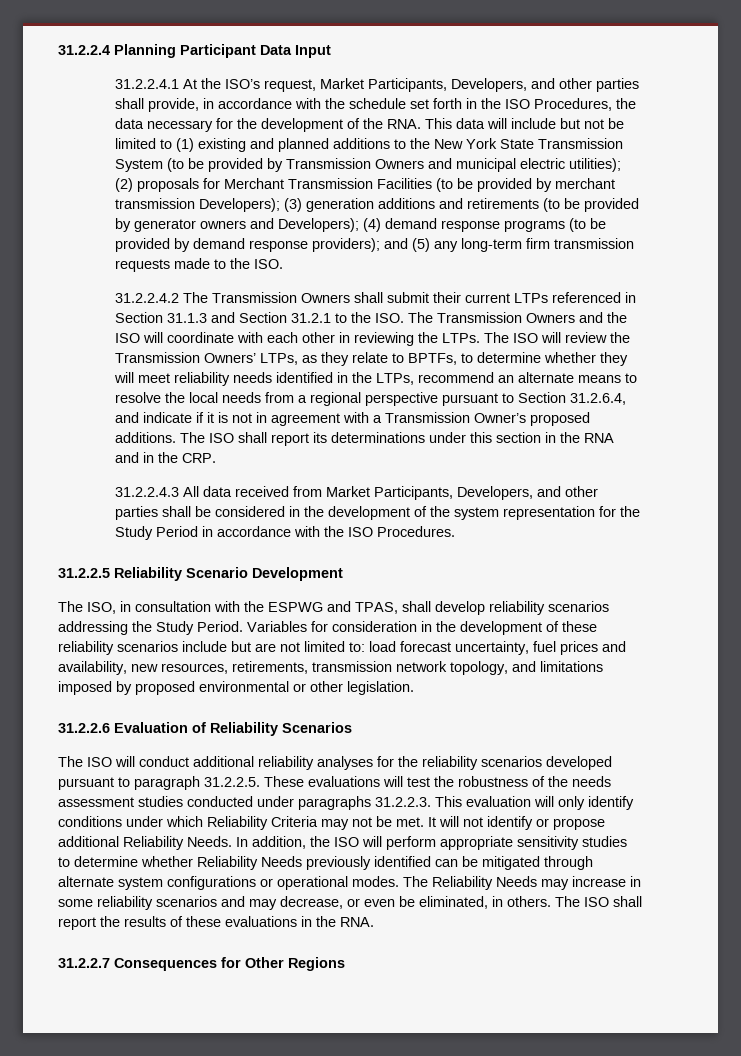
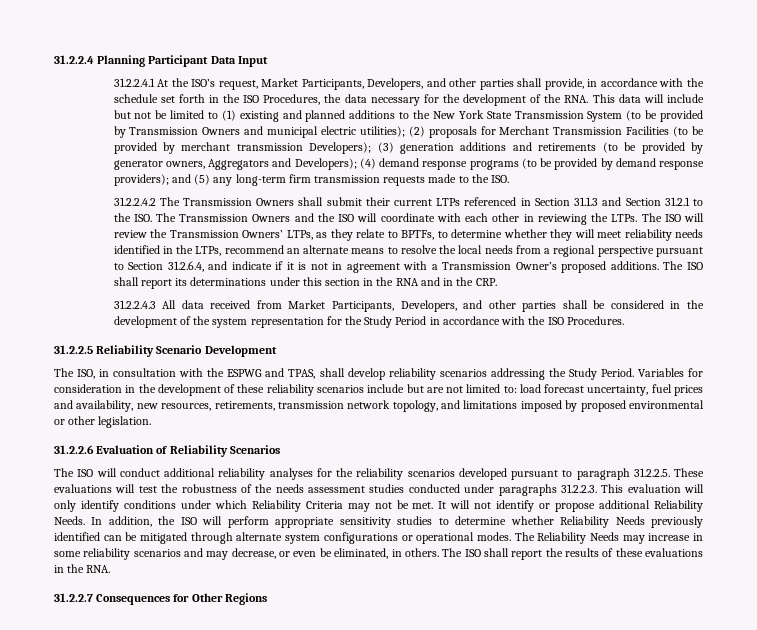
[200,220,247,229] owners -> [165,159,270,170] owners, Aggregators

